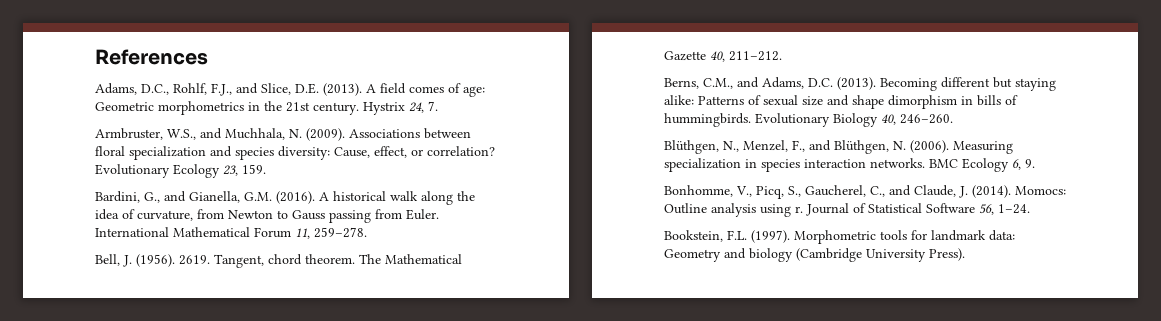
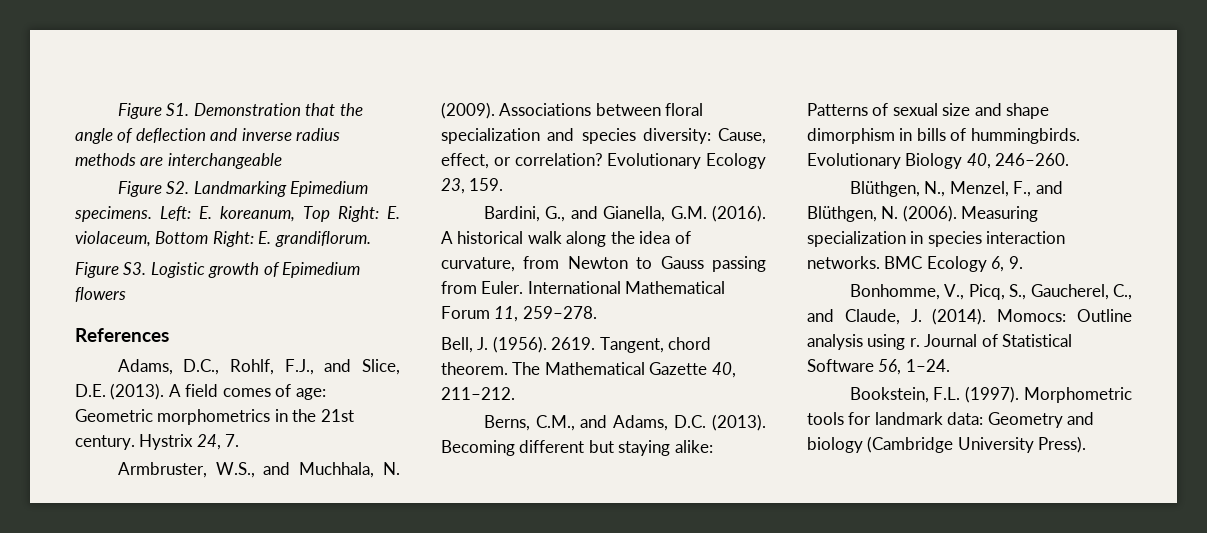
(95, 57) none -> [117,103,363,119] [75,128,341,144] [75,153,282,169] [117,181,369,197] [74,206,400,222] [75,231,371,247] [75,262,361,278] [75,287,126,302] Figure S1. Demonstration that the angle of deflection and inverse radius methods are interchangeable // Figure S2. Landmarking Epimedium specimens. Left: E. koreanum, Top Right: E. violaceum, Bottom Right: E. grandiflorum. // Figure S3. Logistic growth of Epimedium flowers //

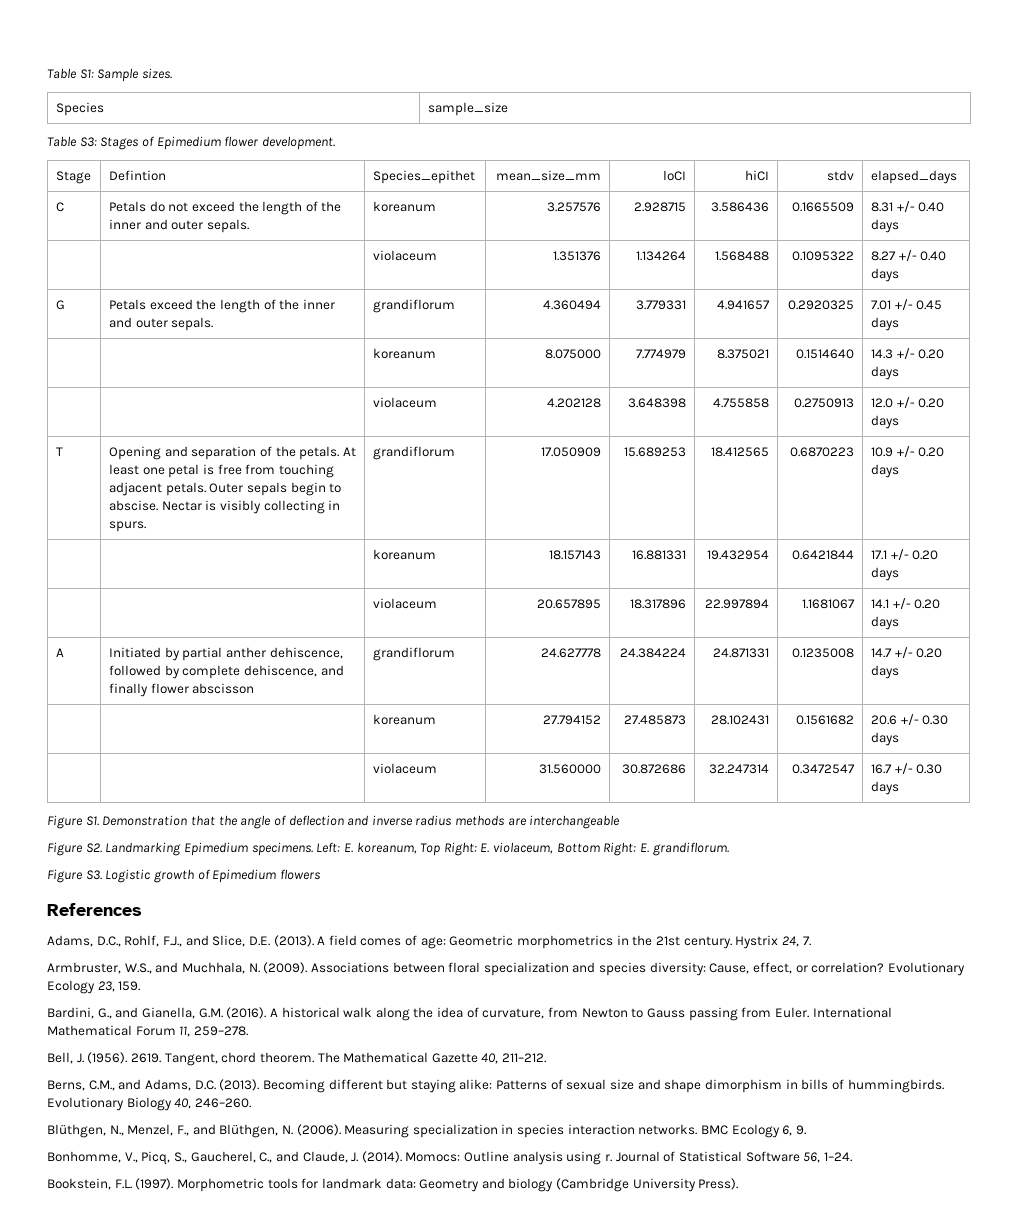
(117, 111) none -> [47,68,172,82] [55,102,104,116] [427,102,508,116] [47,136,335,150] [55,171,91,184] [108,170,166,181] [372,170,475,184] [496,170,602,181] [663,170,687,181] [745,170,770,181] [827,170,855,181] [870,170,957,184] [55,202,64,212] [108,201,342,215] [108,219,249,233] [372,201,436,212] [547,202,602,212] [634,202,687,212] [711,202,770,212] [792,202,855,212] [870,201,945,212] [870,219,899,233] [372,250,437,261] [553,251,602,261] [636,251,687,261] [715,251,770,261] [792,251,855,261] [870,250,947,261] [870,268,899,282] [55,300,65,310] [108,299,335,313] [108,317,214,331] [372,299,455,313] [543,300,602,310] [636,300,687,310] [717,300,771,310] [788,300,855,310] [870,299,943,310] [870,317,899,331] [372,348,436,359] [545,349,602,359] [636,349,687,359] [717,349,770,359] [796,349,855,359] [870,348,945,359] [870,366,899,380] [372,397,437,408] [547,398,602,408] [628,398,687,408] [713,398,770,408] [794,398,855,408] [870,397,945,408] [870,415,899,429] [55,447,63,456] [108,446,356,460] [108,464,334,478] [108,482,342,496] [108,500,341,514] [108,521,146,532] [372,446,455,460] [541,447,602,457] [624,447,687,457] [711,447,770,457] [790,447,855,457] [870,446,945,457] [870,464,899,478] [372,549,436,560] [549,550,602,560] [632,550,687,560] [707,550,770,560] [792,550,855,560] [870,549,939,560] [870,567,899,581] [372,598,437,609] [537,599,602,609] [630,599,687,609] [705,599,770,609] [802,599,856,609] [870,598,941,609] [870,616,899,630] [55,648,64,657] [108,647,343,661] [108,665,344,679] [108,683,255,697] [372,647,455,661] [541,648,602,658] [620,648,687,658] [713,648,770,658] [792,648,855,658] [870,647,943,658] [870,665,899,679] [372,714,436,725] [543,715,602,725] [624,715,687,725] [711,715,770,725] [796,715,855,725] [870,714,949,725] [870,732,899,746] [372,763,437,774] [539,764,602,774] [622,764,687,774] [709,764,770,774] [792,764,856,774] [870,763,943,774] [870,781,899,795] Table S1: Sample sizes. // Species | sample_size // Table S3: Stages of Epimedium flower development. // Stage | Defintion | Species_epithet | mean_size_mm | loCI | hiCI | stdv | elapsed_days // C | Petals do not exceed the length of the inner and outer sepals. | koreanum | 3.257576 | 2.928715 | 3.586436 | 0.1665509 | 8.31 +/- 0.40 days // | | violaceum | 1.351376 | 1.134264 | 1.568488 | 0.1095322 | 8.27 +/- 0.40 days // G | Petals exceed the length of the inner and outer sepals. | grandiflorum | 4.360494 | 3.779331 | 4.941657 | 0.2920325 | 7.01 +/- 0.45 days // | | koreanum | 8.075000 | 7.774979 | 8.375021 | 0.1514640 | 14.3 +/- 0.20 days // | | violaceum | 4.202128 | 3.648398 | 4.755858 | 0.2750913 | 12.0 +/- 0.20 days // T | Opening and separation of the petals. At least one petal is free from touching adjacent petals. Outer sepals begin to abscise. Nectar is visibly collecting in spurs. | grandiflorum | 17.050909 | 15.689253 | 18.412565 | 0.6870223 | 10.9 +/- 0.20 days // | | koreanum | 18.157143 | 16.881331 | 19.432954 | 0.6421844 | 17.1 +/- 0.20 days // | | violaceum | 20.657895 | 18.317896 | 22.997894 | 1.1681067 | 14.1 +/- 0.20 days // A | Initiated by partial anther dehiscence, followed by complete dehiscence, and finally flower abscisson | grandiflorum | 24.627778 | 24.384224 | 24.871331 | 0.1235008 | 14.7 +/- 0.20 days // | | koreanum | 27.794152 | 27.485873 | 28.102431 | 0.1561682 | 20.6 +/- 0.30 days // | | violaceum | 31.560000 | 30.872686 | 32.247314 | 0.3472547 | 16.7 +/- 0.30 days //

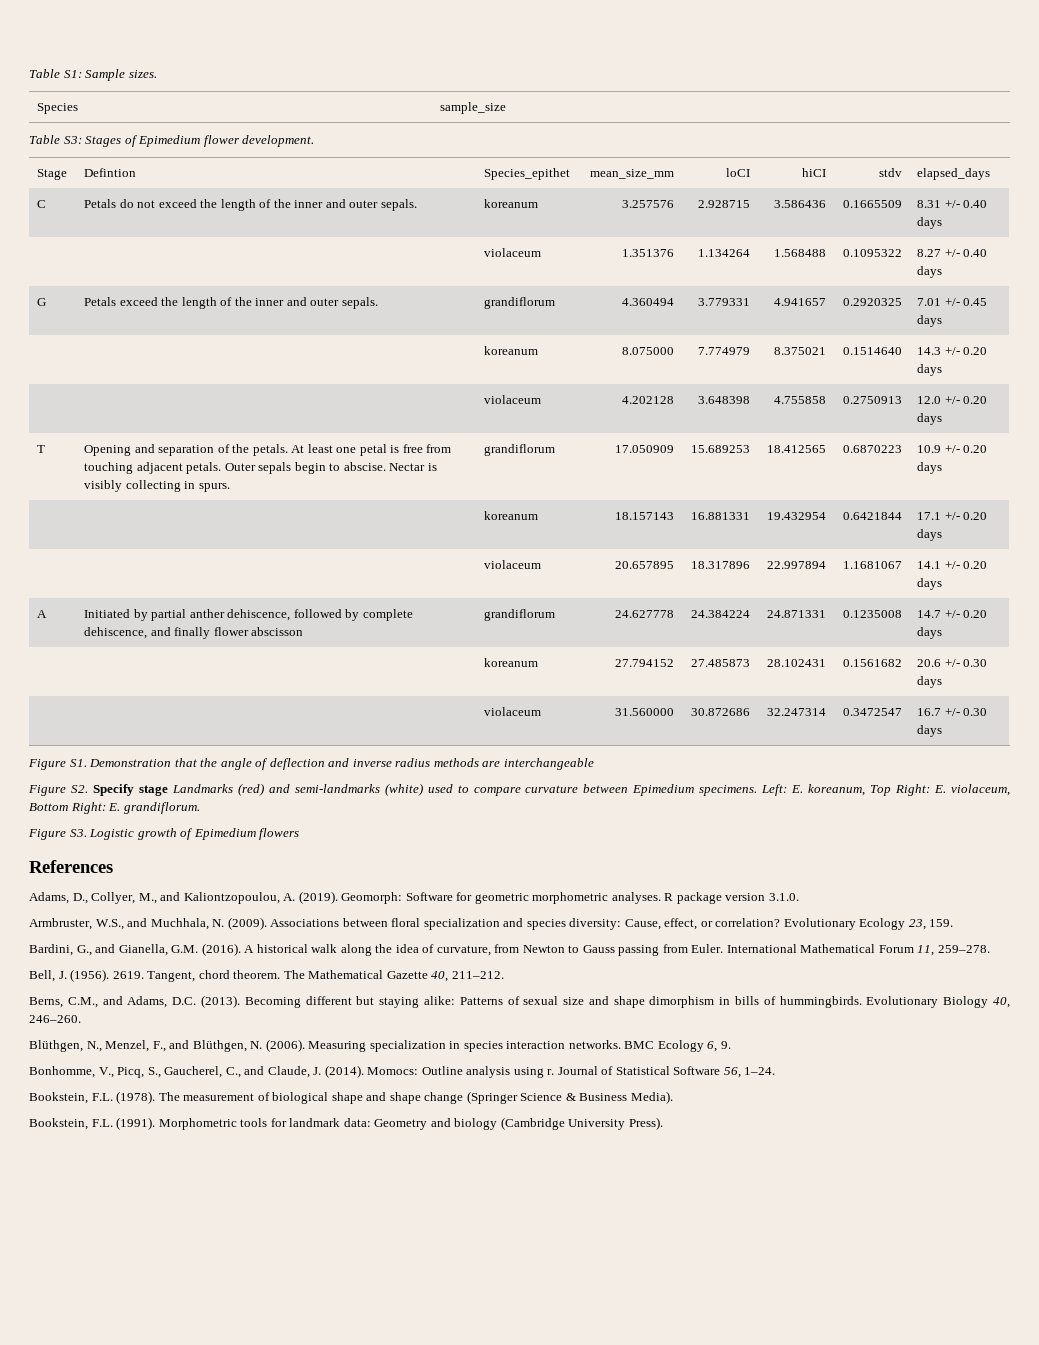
[105,842,182,856] Landmarking -> [92,783,629,796] Specify stage Landmarks (red) and semi-landmarks (white) used to compare curvature between
[96,935,811,949] D.C., Rohlf, F.J., and Slice, D.E. (2013). A field comes of age: Geometric morphometrics in the 21st century. Hystrix 24, 7. -> [72,891,799,904] D., Collyer, M., and Kaliontzopoulou, A. (2019). Geomorph: Software for geometric morphometric analyses. R package version 3.1.0.
[135,1178,174,1190] (1997). -> [116,1091,673,1104] [29,1117,156,1130] (1978). The measurement of biological shape and shape change (Springer Science & Business Media). // Bookstein, F.L. (1991).

